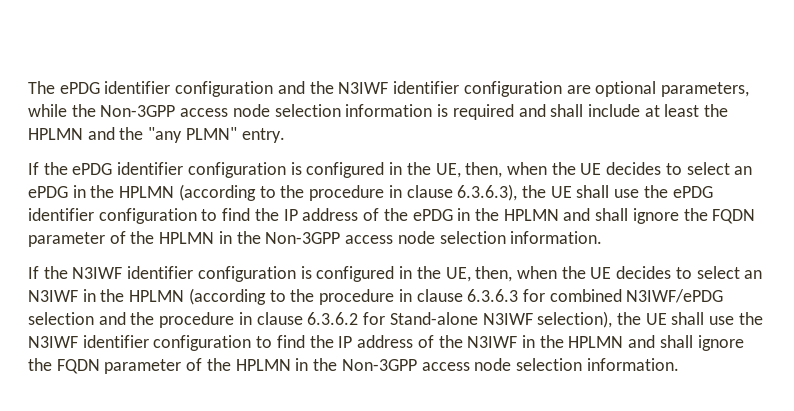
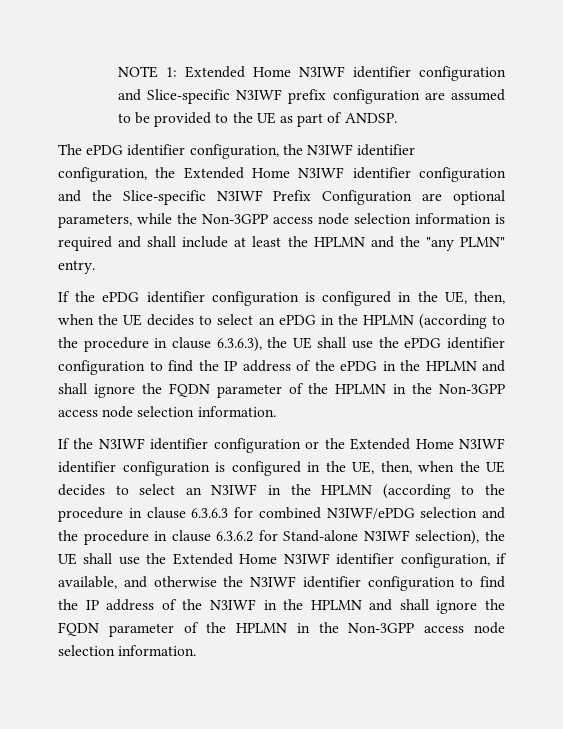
[28,81,562,97] The ePDG identifier configuration and the N3IWF identifier configuration -> [117,66,506,81] [117,89,505,104] [117,112,397,127] [58,144,416,159] [58,167,506,182] [58,190,413,205] NOTE 1: Extended Home N3IWF identifier configuration and Slice-specific N3IWF prefix configuration are assumed to be provided to the UE as part of ANDSP. // The ePDG identifier configuration, the N3IWF identifier configuration, the Extended Home N3IWF identifier configuration and the Slice-specific N3IWF Prefix Configuration
(296, 274) none -> [305,438,506,450] [58,461,210,476] or the Extended Home N3IWF identifier configuration
(763, 318) none -> [172,553,508,568] [58,576,244,589] Extended Home N3IWF identifier configuration, if available, and otherwise the

